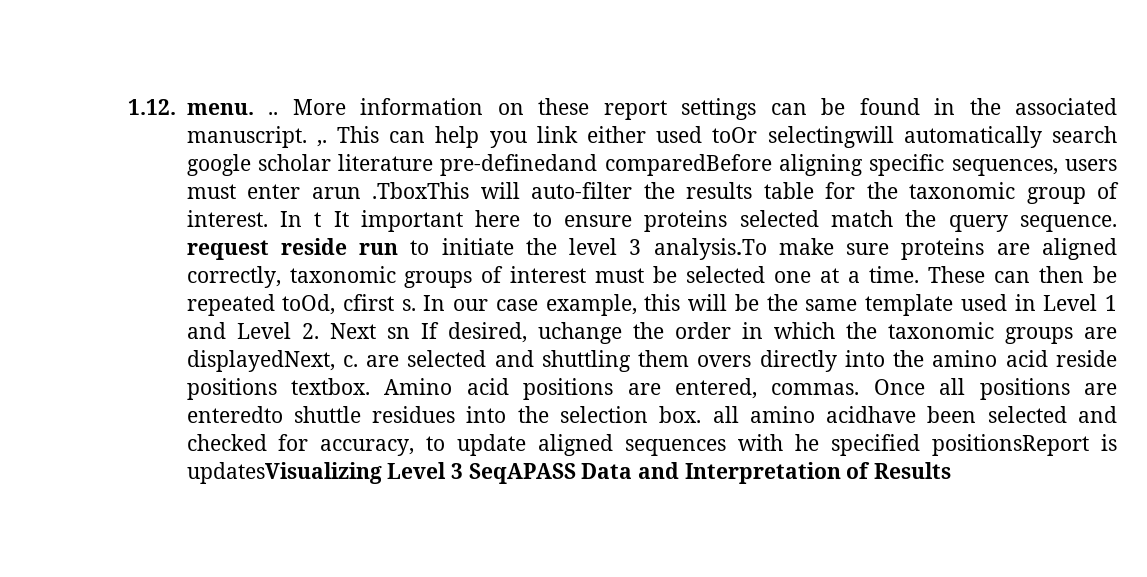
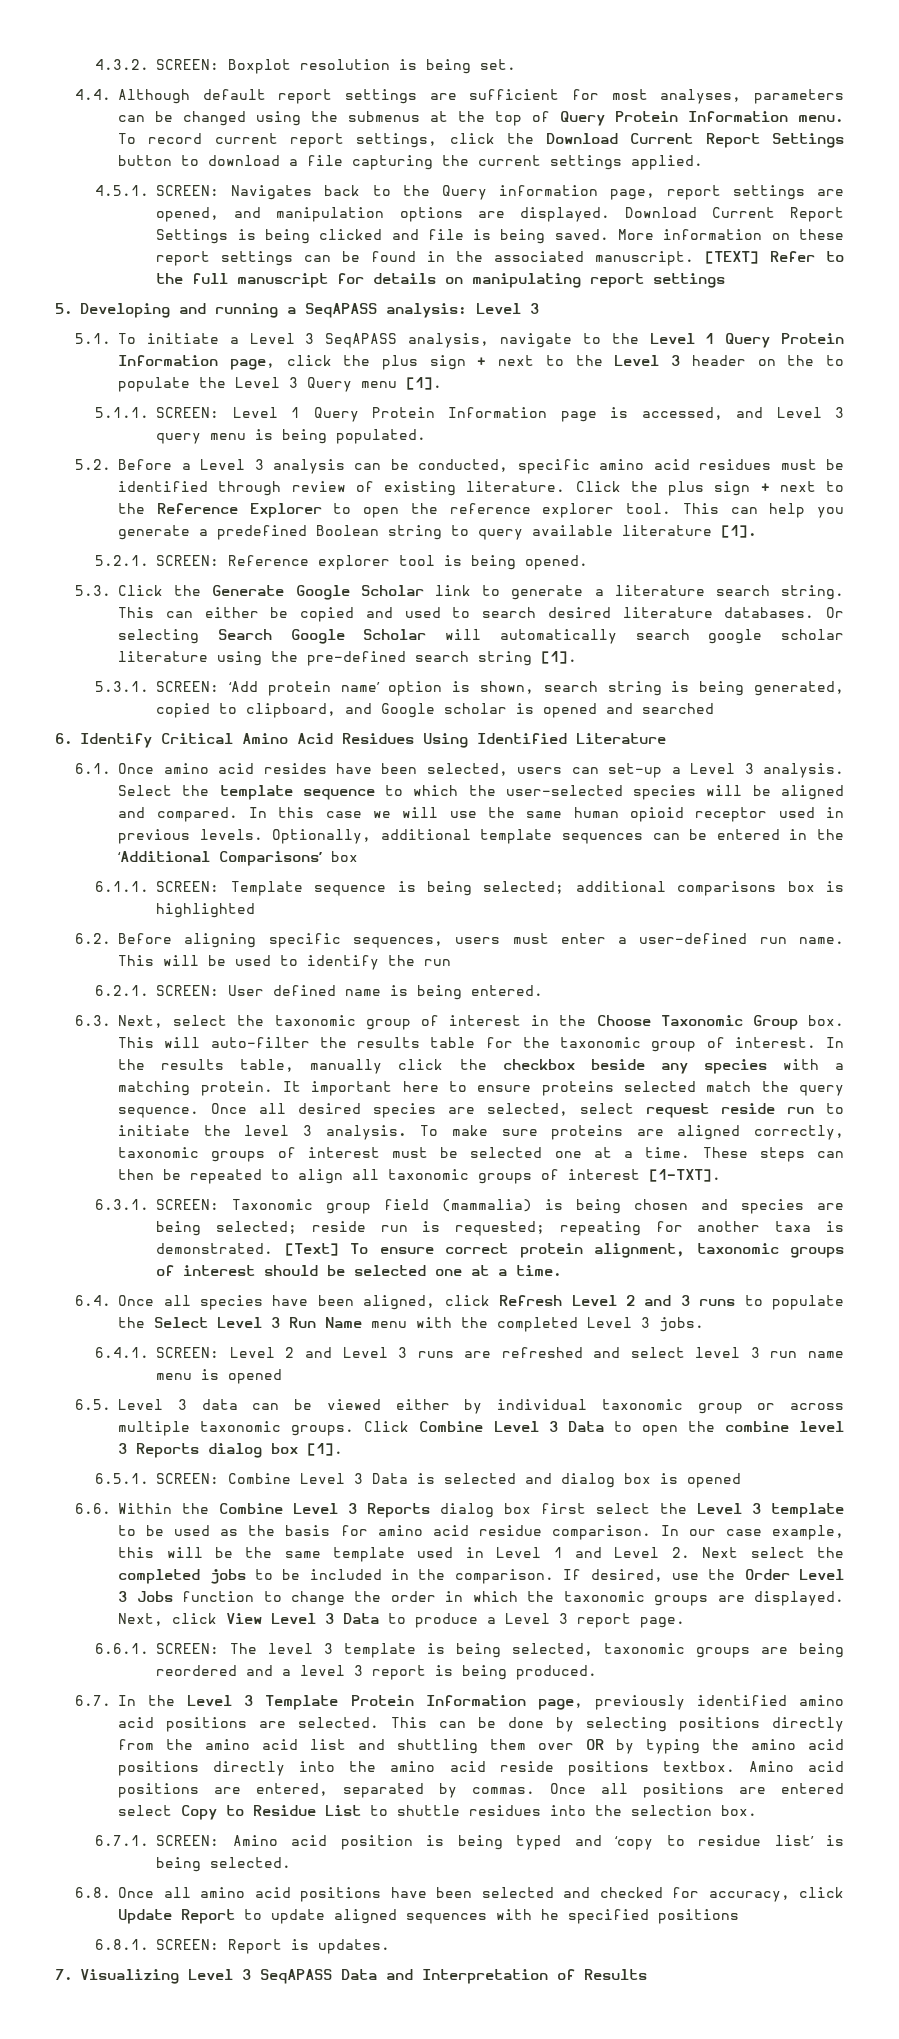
[128,99,279,115] 1.12. menu. .. -> [95,59,517,74] [75,89,845,104] [118,111,844,126] [118,133,845,148] [118,155,704,170] [95,185,844,200] [156,207,844,222] [156,229,609,244] 4.3.2. SCREEN: Boxplot resolution is being set. // 4.4. Although default report settings are sufficient for most analyses, parameters can be changed using the submenus at the top of Query Protein Information menu. To record current report settings, click the Download Current Report Settings button to download a file capturing the current settings applied. // 4.5.1. SCREEN: Navigates back to the Query information page, report settings are opened, and manipulation options are displayed. Download Current Report Settings is being clicked and file is being saved.
[316,126,894,148] ,. This can help you link either used toOr selectingwill -> [705,251,845,264] [156,273,726,288] [55,303,539,318] [75,333,844,348] [118,355,844,370] [118,377,443,392] [95,407,844,422] [156,429,427,444] [75,459,844,474] [118,481,844,496] [118,503,844,518] [118,525,758,540] [95,555,589,570] [75,585,844,600] [118,607,844,622] [118,629,482,644] [TEXT] Refer to the full manuscript for details on manipulating report settings // 5. Developing and running a SeqAPASS analysis: Level 3 // 5.1. To initiate a Level 3 SeqAPASS analysis, navigate to the Level 1 Query Protein Information page, click the plus sign + next to the Level 3 header on the to populate the Level 3 Query menu [1]. // 5.1.1. SCREEN: Level 1 Query Protein Information page is accessed, and Level 3 query menu is being populated. // 5.2. Before a Level 3 analysis can be conducted, specific amino acid residues must be identified through review of existing literature. Click the plus sign + next to the Reference Explorer to open the reference explorer tool. This can help you generate a predefined Boolean string to query available literature [1]. // 5.2.1. SCREEN: Reference explorer tool is being opened. // 5.3. Click the Generate Google Scholar link to generate a literature search string. This can either be copied and used to search desired literature databases. Or selecting Search Google Scholar will
[440,154,772,176] pre-definedand comparedBefore -> [217,651,578,666] [95,681,844,696] [156,703,715,718] [55,733,666,748] [75,763,844,778] [118,785,844,800] [118,807,844,822] [118,829,844,844] [118,851,359,866] [95,881,845,896] [156,903,256,918] [75,933,173,944] using the pre-defined search string [1]. // 5.3.1. SCREEN: ‘Add protein name’ option is shown, search string is being generated, copied to clipboard, and Google scholar is opened and searched // 6. Identify Critical Amino Acid Residues Using Identified Literature // 6.1. Once amino acid resides have been selected, users can set-up a Level 3 analysis. Select the template sequence to which the user-selected species will be aligned and compared. In this case we will use the same human opioid receptor used in previous levels. Optionally, additional template sequences can be entered in the ‘Additional Comparisons’ box // 6.1.1. SCREEN: Template sequence is being selected; additional comparisons box is highlighted // 6.2. Before
[311,182,470,199] arun .TboxThis -> [618,933,845,944] [118,955,452,970] [95,985,544,1000] [75,1015,844,1030] [118,1037,155,1048] a user-defined run name. This will be used to identify the run // 6.2.1. SCREEN: User defined name is being entered. // 6.3. Next, select the taxonomic group of interest in the Choose Taxonomic Group box. This
[314,212,322,227] t -> [118,1059,845,1074] [118,1081,273,1096] the results table, manually click the checkbox beside any species with a matching protein.
(1117, 223) none -> [211,1103,635,1118] Once all desired species are selected, select
[653,238,767,260] analysis.To -> [325,1125,439,1140] analysis. To
(986, 274) none -> [759,1147,805,1162] steps
[282,294,416,315] toOd, cfirst s. -> [271,1169,722,1184] [95,1199,845,1214] [156,1221,844,1236] [156,1243,844,1258] [156,1265,563,1276] [75,1295,844,1310] [118,1317,705,1332] [95,1347,844,1358] [156,1369,283,1384] [75,1399,844,1414] [118,1421,844,1436] [118,1443,344,1458] [95,1473,742,1488] [75,1503,844,1518] [118,1525,651,1540] to align all taxonomic groups of interest [1-TXT]. // 6.3.1. SCREEN: Taxonomic group field (mammalia) is being chosen and species are being selected; reside run is requested; repeating for another taxa is demonstrated. [Text] To ensure correct protein alignment, taxonomic groups of interest should be selected one at a time. // 6.4. Once all species have been aligned, click Refresh Level 2 and 3 runs to populate the Select Level 3 Run Name menu with the completed Level 3 jobs. // 6.4.1. SCREEN: Level 2 and Level 3 runs are refreshed and select level 3 run name menu is opened // 6.5. Level 3 data can be viewed either by individual taxonomic group or across multiple taxonomic groups. Click Combine Level 3 Data to open the combine level 3 Reports dialog box [1]. // 6.5.1. SCREEN: Combine Level 3 Data is selected and dialog box is opened // 6.6. Within the Combine Level 3 Reports dialog box first select the Level 3 template to be used as the basis for amino acid residue comparison.
[386,322,622,344] sn If desired, uchange -> [750,1547,844,1558] [118,1569,844,1584] [118,1591,345,1606] select the completed jobs to be included in the comparison. If desired, use the Order Level 3 Jobs function to change
[186,350,752,372] displayedNext, c. are selected and shuttling them overs -> [753,1591,844,1606] [118,1613,686,1628] [95,1643,845,1658] [156,1665,598,1680] [75,1695,844,1710] [118,1717,845,1732] [118,1739,845,1754] [118,1761,200,1776] displayed. Next, click View Level 3 Data to produce a Level 3 report page. // 6.6.1. SCREEN: The level 3 template is being selected, taxonomic groups are being reordered and a level 3 report is being produced. // 6.7. In the Level 3 Template Protein Information page, previously identified amino acid positions are selected. This can be done by selecting positions directly from the amino acid list and shuttling them over OR by typing the amino acid positions
(757, 388) none -> [343,1783,458,1798] separated by
[186,406,283,423] enteredto -> [780,1783,844,1794] [118,1805,389,1820] entered select Copy to Residue List to
[712,406,917,423] all amino acidhave -> [95,1835,845,1850] [156,1857,292,1872] [75,1887,427,1902] // 6.7.1. SCREEN: Amino acid position is being typed and ‘copy to residue list’ is being selected. // 6.8. Once all amino acid positions have
(415, 447) none -> [798,1887,844,1898] [118,1909,236,1924] click Update Report
[932,434,1117,456] [186,462,382,484] positionsReport is updatesVisualizing -> [658,1909,740,1924] [95,1939,391,1954] [55,1969,179,1984] positions // 6.8.1. SCREEN: Report is updates. // 7. Visualizing

